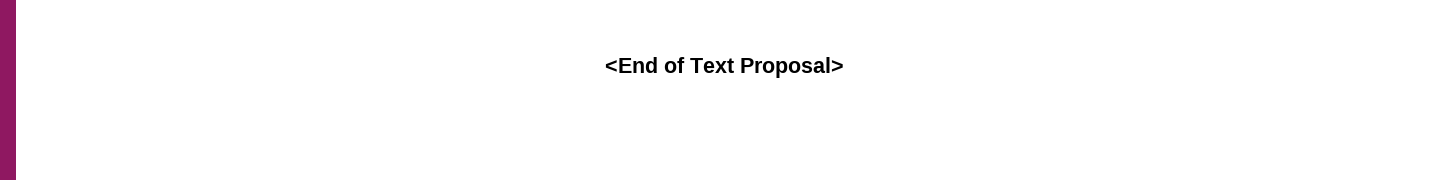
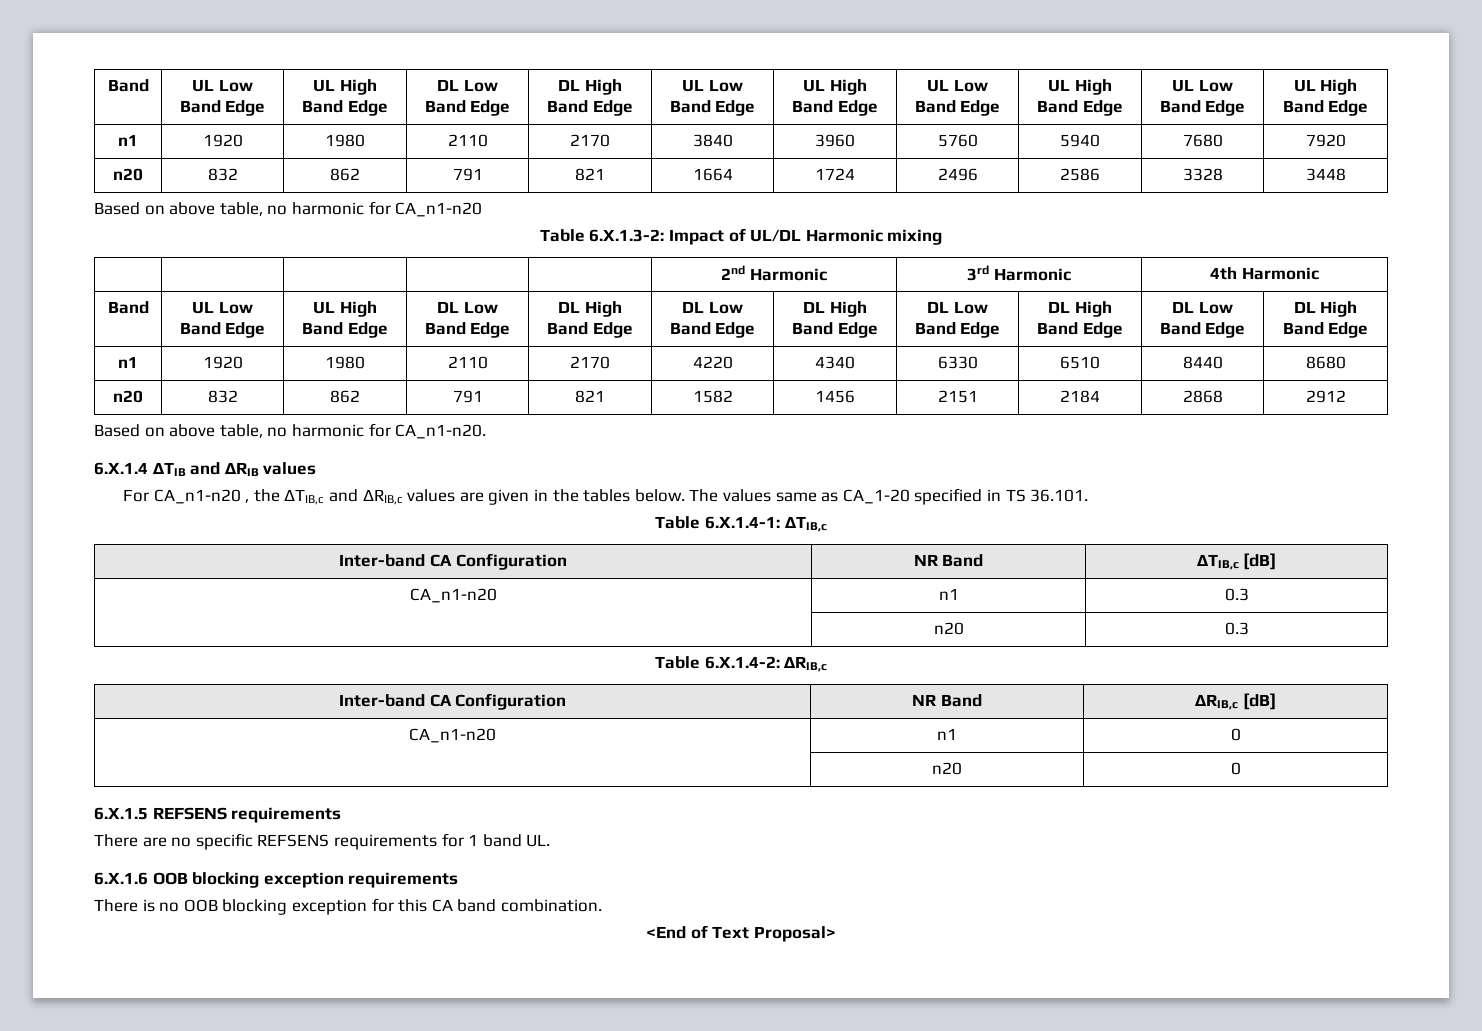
(605, 65) none -> [107,79,149,92] [192,79,253,92] [179,100,266,116] [313,79,377,95] [302,100,388,116] [437,79,498,92] [424,100,511,116] [558,79,622,95] [547,100,633,116] [682,79,743,92] [669,100,756,116] [803,79,867,95] [792,100,878,116] [927,79,988,92] [914,100,1001,116] [1048,79,1112,95] [1037,100,1123,116] [1172,79,1233,92] [1159,100,1246,116] [1293,79,1358,95] [1282,100,1369,116] [118,134,138,146] [202,134,243,147] [325,134,365,147] [447,134,488,147] [570,134,610,147] [692,134,733,147] [815,134,856,147] [937,134,978,147] [1060,134,1100,147] [1182,134,1223,147] [1305,134,1346,147] [113,168,143,181] [207,168,238,181] [330,168,360,181] [452,168,483,181] [575,168,605,181] [692,168,733,181] [815,168,856,180] [937,168,978,181] [1060,168,1100,181] [1182,168,1223,181] [1305,168,1346,181] [94,201,483,217] [539,228,943,245] [721,265,827,281] [967,265,1071,281] [1210,267,1319,280] [107,301,149,314] [192,301,253,314] [179,322,266,338] [313,301,377,317] [302,322,388,338] [437,301,498,314] [424,322,511,338] [558,301,622,317] [547,322,633,338] [682,301,743,314] [669,322,756,338] [803,301,867,317] [792,322,878,338] [927,301,988,314] [914,322,1001,338] [1048,301,1112,317] [1037,322,1123,338] [1172,301,1233,314] [1159,322,1246,338] [1293,301,1358,317] [1282,322,1369,338] [118,356,138,368] [202,356,243,369] [325,356,365,369] [447,356,488,369] [570,356,610,369] [692,356,733,369] [815,356,856,369] [937,356,978,369] [1060,356,1100,369] [1182,356,1223,369] [1305,356,1346,369] [113,390,143,403] [207,390,238,403] [330,390,360,403] [452,390,483,403] [575,390,605,403] [692,390,733,403] [815,390,856,403] [937,390,978,403] [1060,390,1100,403] [1182,390,1223,403] [1305,390,1346,403] [94,423,487,439] [94,462,317,476] [123,488,1089,505] [655,516,827,532] [339,553,567,570] [913,554,984,567] [1195,553,1277,570] [409,588,497,603] [938,588,959,600] [1224,588,1249,601] [933,622,964,635] [1224,622,1249,635] [654,656,828,672] [338,693,567,710] [912,694,982,707] [1194,693,1276,710] [409,728,496,743] [937,728,958,740] [1230,728,1241,741] [932,762,963,775] [1230,762,1241,775] [94,807,342,823] [94,833,551,850] [94,872,459,888] [94,898,602,915] Band | UL Low Band Edge | UL High Band Edge | DL Low Band Edge | DL High Band Edge | UL Low Band Edge | UL High Band Edge | UL Low Band Edge | UL High Band Edge | UL Low Band Edge | UL High Band Edge // n1 | 1920 | 1980 | 2110 | 2170 | 3840 | 3960 | 5760 | 5940 | 7680 | 7920 // n20 | 832 | 862 | 791 | 821 | 1664 | 1724 | 2496 | 2586 | 3328 | 3448 // Based on above table, no harmonic for CA_n1-n20 // Table 6.X.1.3-2: Impact of UL/DL Harmonic mixing // | | | | | 2nd Harmonic | 3rd Harmonic | 4th Harmonic // Band | UL Low Band Edge | UL High Band Edge | DL Low Band Edge | DL High Band Edge | DL Low Band Edge | DL High Band Edge | DL Low Band Edge | DL High Band Edge | DL Low Band Edge | DL High Band Edge // n1 | 1920 | 1980 | 2110 | 2170 | 4220 | 4340 | 6330 | 6510 | 8440 | 8680 // n20 | 832 | 862 | 791 | 821 | 1582 | 1456 | 2151 | 2184 | 2868 | 2912 // Based on above table, no harmonic for CA_n1-n20. // 6.X.1.4 ∆TIB and ∆RIB values // For CA_n1-n20 , the ΔTIB,c and ΔRIB,c values are given in the tables below. The values same as CA_1-20 specified in TS 36.101. // Table 6.X.1.4-1: ΔTIB,c // Inter-band CA Configuration | NR Band | ΔTIB,c [dB] // CA_n1-n20 | n1 | 0.3 // | n20 | 0.3 // Table 6.X.1.4-2: ΔRIB,c // Inter-band CA Configuration | NR Band | ΔRIB,c [dB] // CA_n1-n20 | n1 | 0 // | n20 | 0 // 6.X.1.5 REFSENS requirements // There are no specific REFSENS requirements for 1 band UL. // 6.X.1.6 OOB blocking exception requirements // There is no OOB blocking exception for this CA band combination. //

